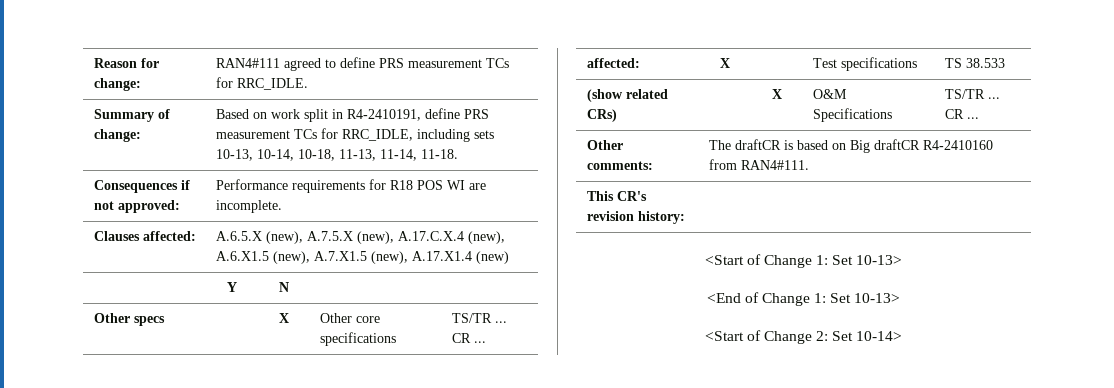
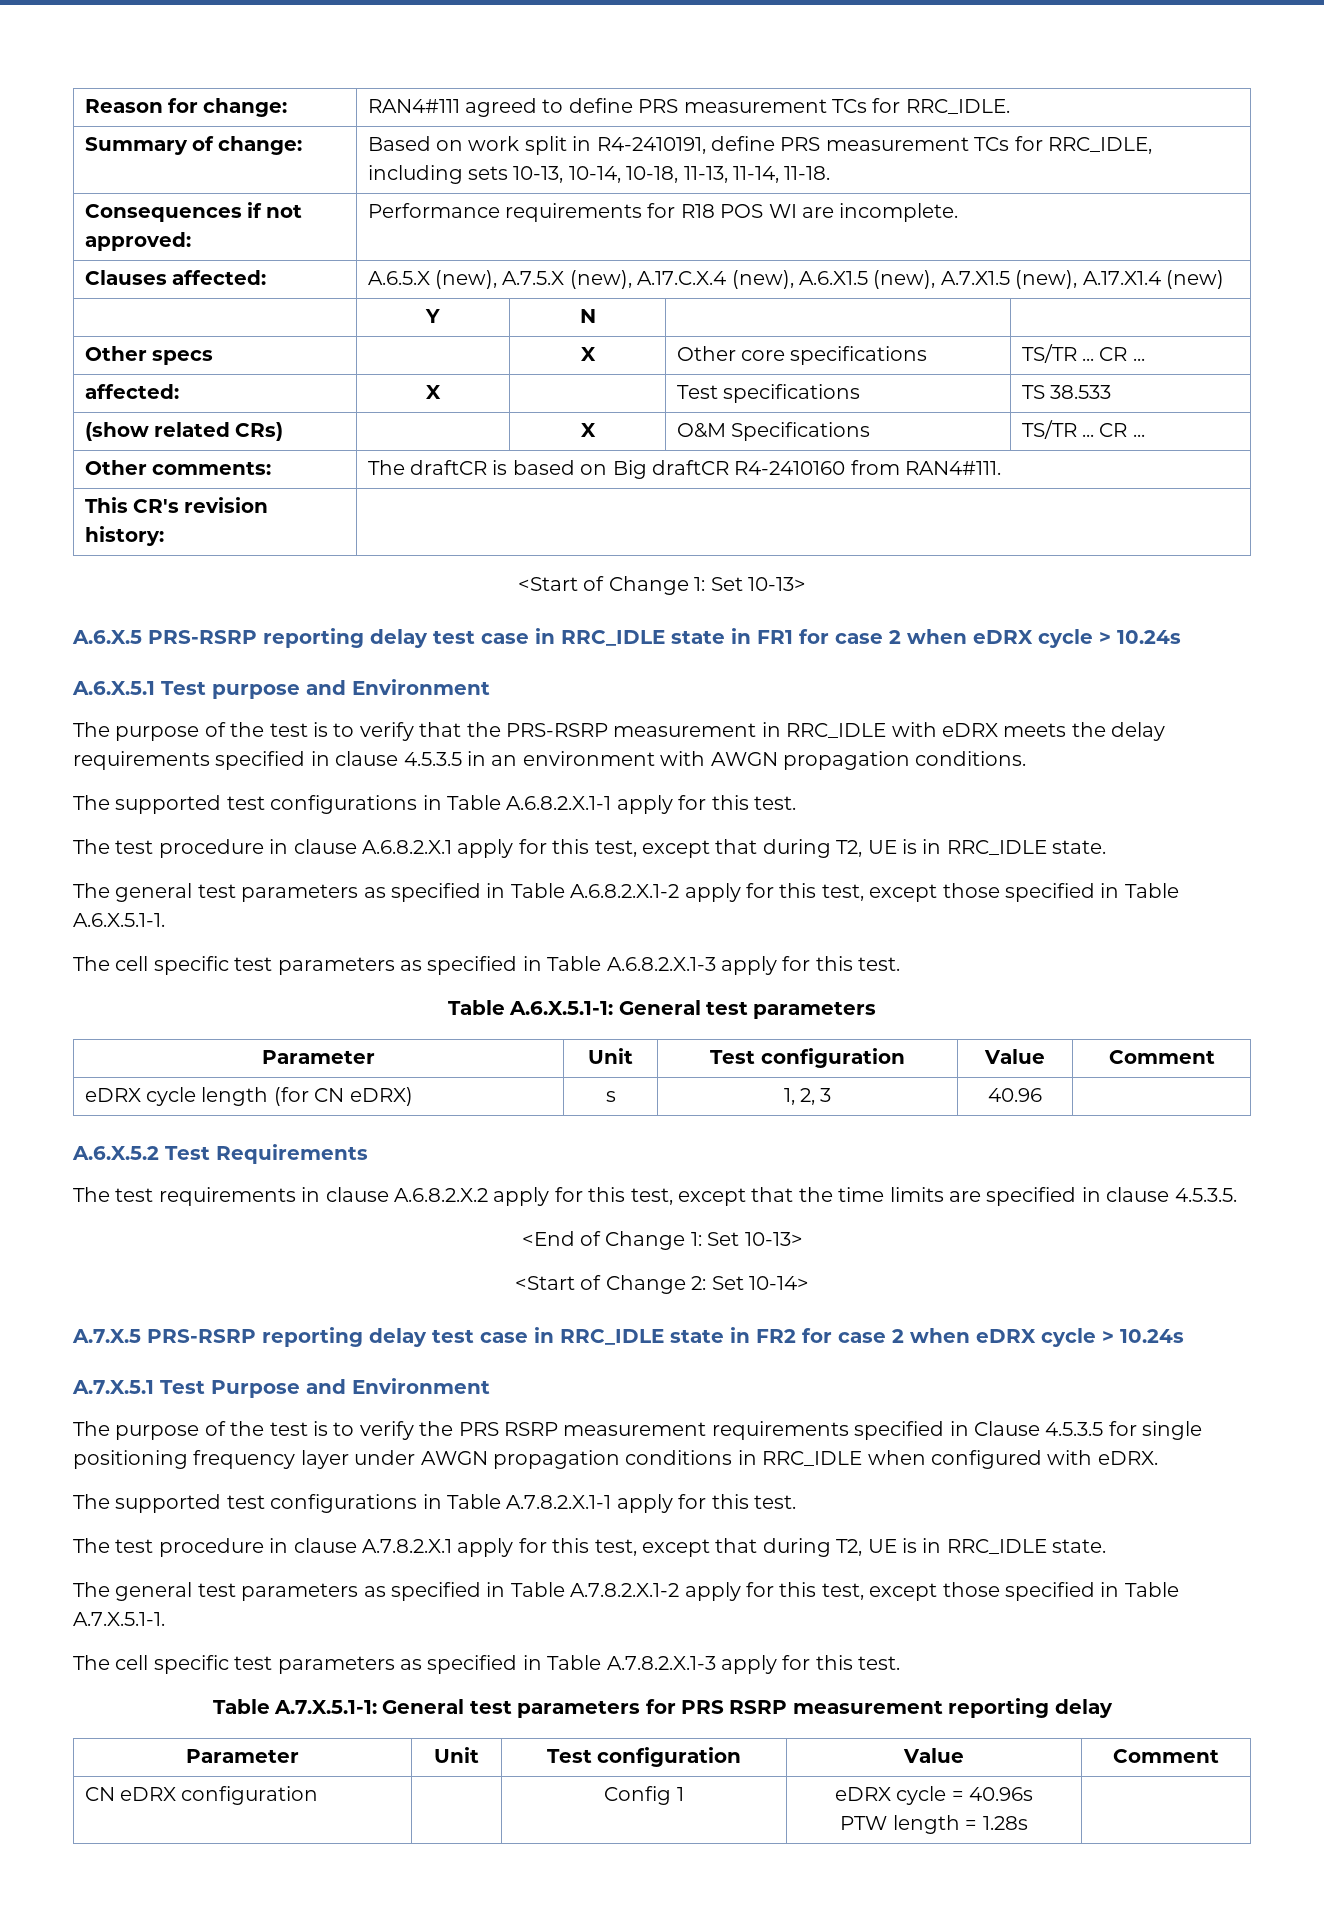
(903, 260) none -> [72,628,1181,648] [72,679,490,699] [73,722,1166,741] [73,751,1027,770] [73,795,796,814] [73,839,1107,858] [73,883,1179,902] [73,913,165,927] [73,956,901,975] [447,1000,877,1019] [262,1050,375,1064] [588,1048,633,1064] [710,1048,905,1068] [984,1049,1045,1064] [1108,1050,1215,1064] [84,1087,413,1106] [605,1091,616,1102] [783,1088,832,1105] [988,1088,1042,1102] [72,1144,368,1164] [73,1187,1237,1206] // A.6.X.5 PRS-RSRP reporting delay test case in RRC_IDLE state in FR1 for case 2 when eDRX cycle > 10.24s // A.6.X.5.1 Test purpose and Environment // The purpose of the test is to verify that the PRS-RSRP measurement in RRC_IDLE with eDRX meets the delay requirements specified in clause 4.5.3.5 in an environment with AWGN propagation conditions. // The supported test configurations in Table A.6.8.2.X.1-1 apply for this test. // The test procedure in clause A.6.8.2.X.1 apply for this test, except that during T2, UE is in RRC_IDLE state. // The general test parameters as specified in Table A.6.8.2.X.1-2 apply for this test, except those specified in Table A.6.X.5.1-1. // The cell specific test parameters as specified in Table A.6.8.2.X.1-3 apply for this test. // Table A.6.X.5.1-1: General test parameters // Parameter | Unit | Test configuration | Value | Comment // eDRX cycle length (for CN eDRX) | s | 1, 2, 3 | 40.96 | // A.6.X.5.2 Test Requirements // The test requirements in clause A.6.8.2.X.2 apply for this test, except that the time limits are specified in clause 4.5.3.5.
(903, 336) none -> [72,1327,1184,1347] [72,1378,490,1398] [73,1421,1203,1440] [73,1450,1158,1469] [73,1494,796,1513] [73,1538,1107,1557] [73,1582,1179,1601] [73,1612,165,1626] [73,1655,901,1674] [212,1698,1113,1718] [186,1749,299,1763] [434,1747,479,1763] [546,1747,742,1767] [903,1748,964,1763] [1113,1749,1219,1763] [84,1786,319,1805] [604,1786,684,1805] [834,1786,1034,1805] [840,1815,1028,1834] // A.7.X.5 PRS-RSRP reporting delay test case in RRC_IDLE state in FR2 for case 2 when eDRX cycle > 10.24s // A.7.X.5.1 Test Purpose and Environment // The purpose of the test is to verify the PRS RSRP measurement requirements specified in Clause 4.5.3.5 for single positioning frequency layer under AWGN propagation conditions in RRC_IDLE when configured with eDRX. // The supported test configurations in Table A.7.8.2.X.1-1 apply for this test. // The test procedure in clause A.7.8.2.X.1 apply for this test, except that during T2, UE is in RRC_IDLE state. // The general test parameters as specified in Table A.7.8.2.X.1-2 apply for this test, except those specified in Table A.7.X.5.1-1. // The cell specific test parameters as specified in Table A.7.8.2.X.1-3 apply for this test. // Table A.7.X.5.1-1: General test parameters for PRS RSRP measurement reporting delay // Parameter | Unit | Test configuration | Value | Comment // CN eDRX configuration | | Config 1 | eDRX cycle = 40.96s // PTW length = 1.28s |

